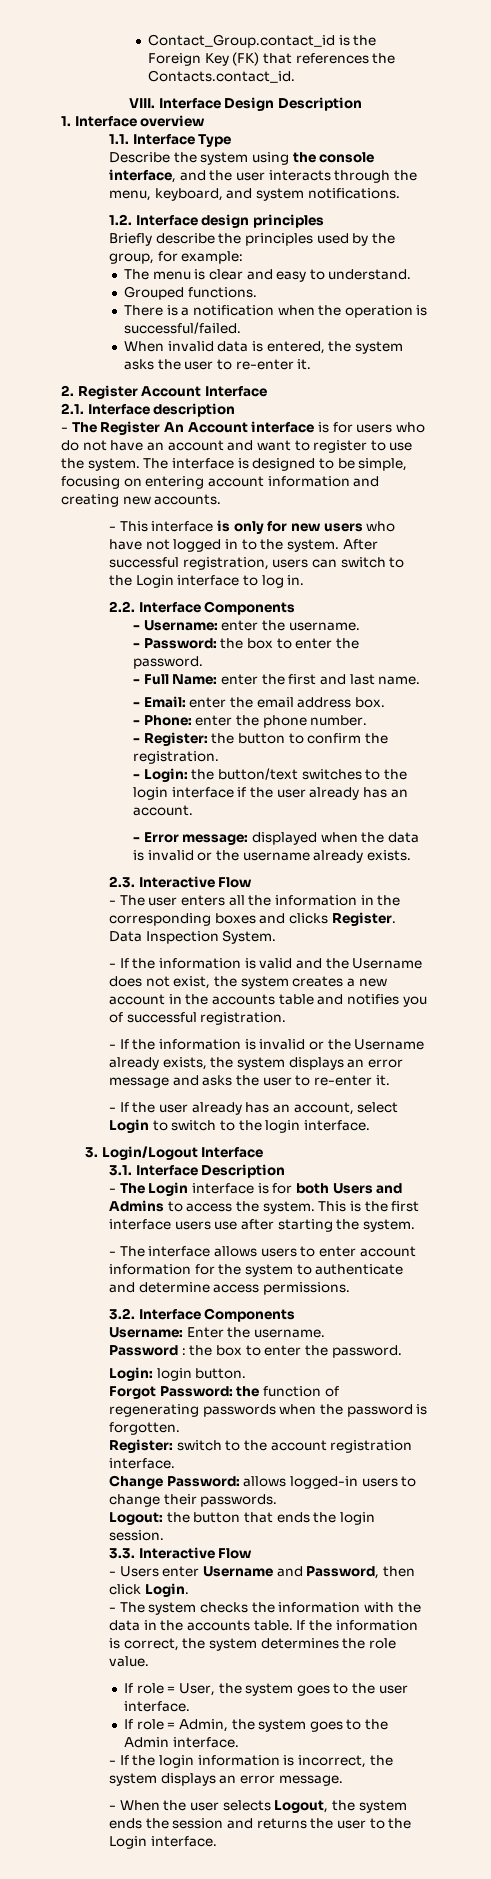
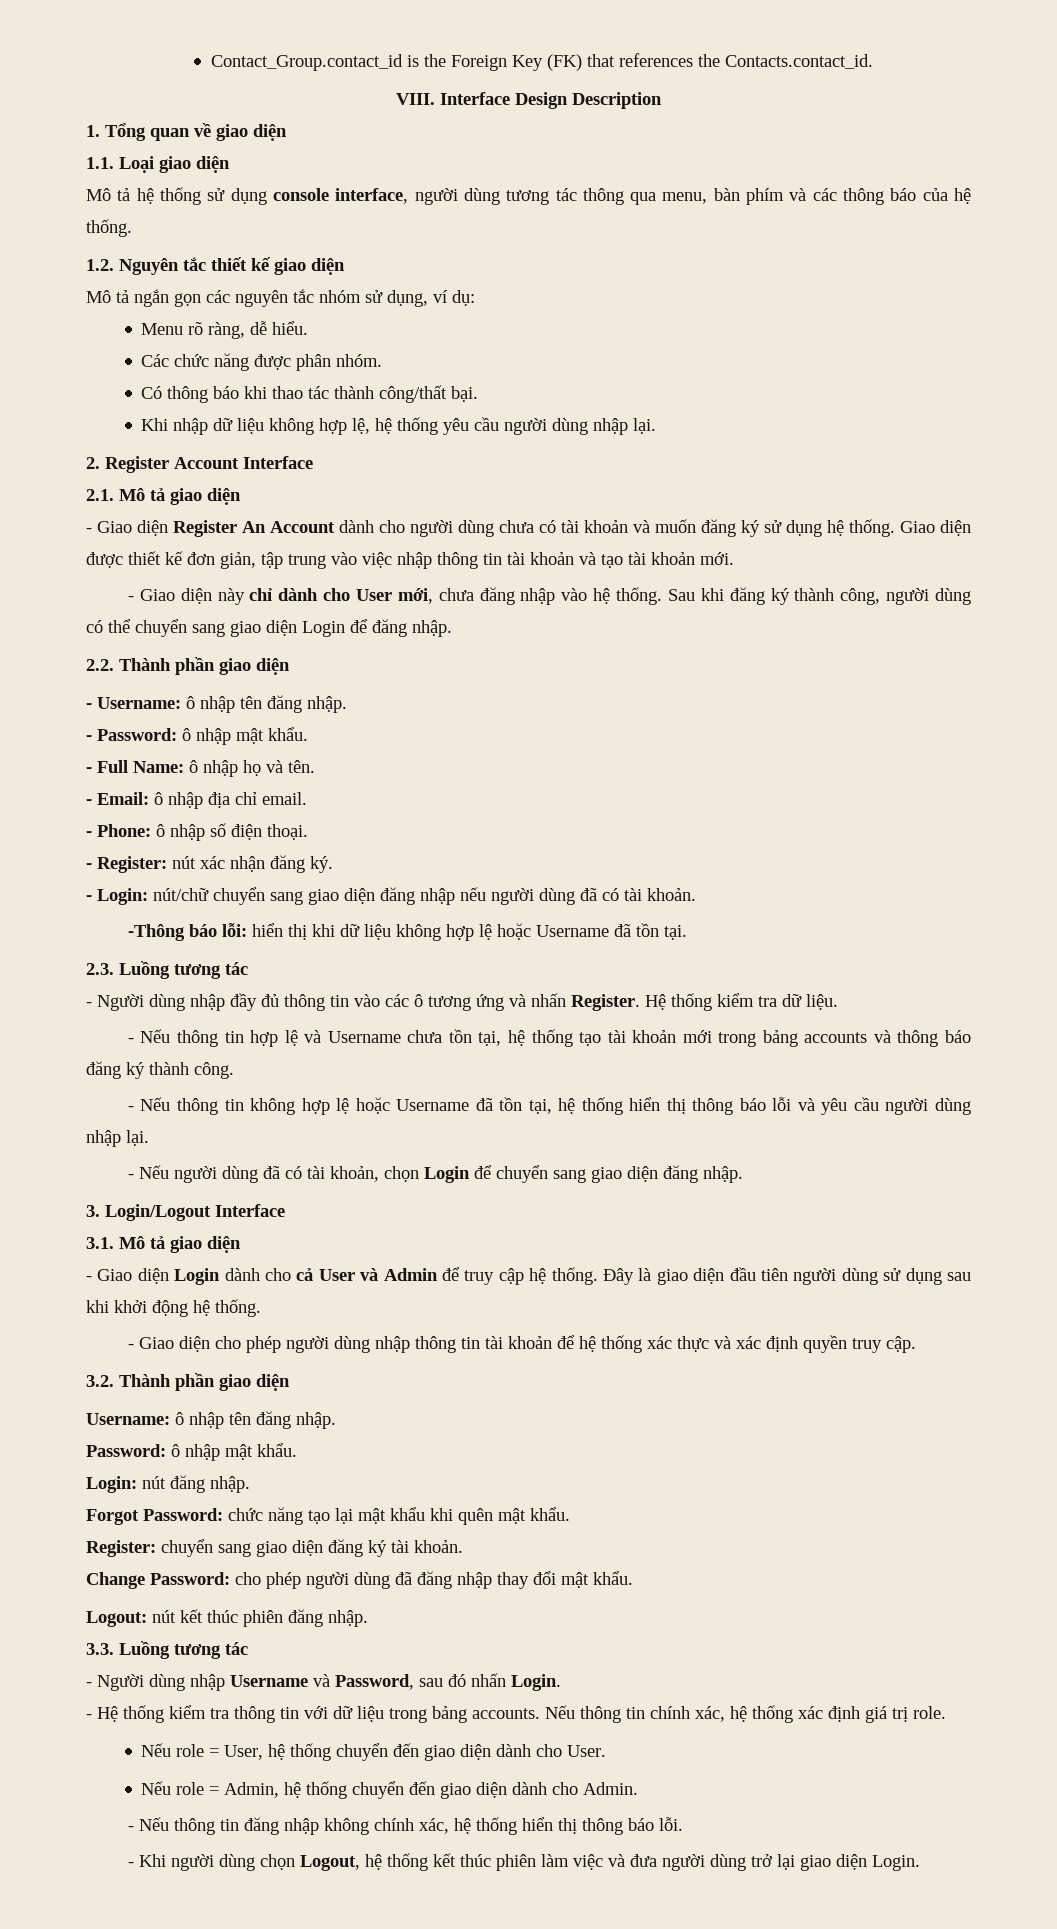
[74,115,206,127] [109,134,232,147] [109,152,375,165] [109,169,417,183] [109,188,400,201] [109,214,325,228] [109,233,395,246] [109,251,244,264] [123,269,412,282] [123,286,257,300] [123,305,428,318] [123,322,241,334] [123,341,403,354] [123,359,312,370] Interface overview // 1.1. Interface Type // Describe the system using the console interface, and the user interacts through the menu, keyboard, and system notifications. // 1.2. Interface design principles // Briefly describe the principles used by the group, for example: // The menu is clear and easy to understand. // Grouped functions. // There is a notification when the operation is successful/failed. // When invalid data is entered, the system asks the user to re-enter it. -> [105,123,287,141] [86,156,230,173] [86,187,972,205] [86,219,132,237] [86,257,345,275] [86,289,475,307] [141,321,309,339] [141,353,383,371] [141,385,479,403] [141,417,657,435] Tổng quan về giao diện // 1.1. Loại giao diện // Mô tả hệ thống sử dụng console interface, người dùng tương tác thông qua menu, bàn phím và các thông báo của hệ thống. // 1.2. Nguyên tắc thiết kế giao diện // Mô tả ngắn gọn các nguyên tắc nhóm sử dụng, ví dụ: // Menu rõ ràng, dễ hiểu. // Các chức năng được phân nhóm. // Có thông báo khi thao tác thành công/thất bại. // Khi nhập dữ liệu không hợp lệ, hệ thống yêu cầu người dùng nhập lại.
[87,403,236,417] [61,422,97,433] Interface description // - The -> [119,488,241,505] [86,520,168,536] Mô tả giao diện // - Giao diện
[251,421,425,433] [61,440,413,453] [61,458,408,471] [61,476,380,489] [61,494,222,507] [109,520,396,534] [109,539,378,552] [109,557,405,570] [109,575,305,588] [109,601,296,615] [133,620,360,631] [133,638,360,649] [133,656,204,669] [133,674,421,685] [133,696,386,708] [133,715,368,728] [133,732,389,746] [133,751,220,764] [133,768,408,782] [133,787,408,800] [133,805,194,816] [133,832,420,845] [133,850,412,863] [109,876,253,888] [109,895,401,906] [109,912,396,926] [109,930,277,944] [109,958,423,969] [109,976,387,989] [109,994,427,1007] [109,1012,287,1025] [109,1039,425,1050] [109,1057,403,1070] [109,1075,390,1088] [109,1102,399,1115] [109,1119,370,1133] [85,1146,264,1160] [109,1164,286,1178] [109,1182,403,1196] [109,1200,420,1214] [109,1219,415,1232] [109,1246,416,1257] [109,1264,404,1277] [109,1282,351,1295] [109,1308,296,1322] [109,1327,326,1338] [109,1345,402,1358] [109,1367,247,1381] [109,1386,339,1399] [109,1404,428,1417] [109,1422,181,1435] [109,1439,413,1453] [109,1458,176,1469] [109,1475,417,1489] [109,1494,278,1507] [109,1512,375,1525] [109,1530,165,1541] [109,1547,253,1559] [109,1566,415,1579] [109,1583,189,1597] [109,1602,421,1615] [109,1620,418,1631] [109,1638,396,1651] [109,1656,150,1667] [123,1683,408,1696] [123,1701,190,1712] [123,1719,389,1732] [123,1737,239,1748] [109,1755,393,1768] [109,1773,343,1786] [109,1800,407,1813] [109,1818,412,1829] [109,1836,217,1849] interface is for users who do not have an account and want to register to use the system. The interface is designed to be simple, focusing on entering account information and creating new accounts. // - This interface is only for new users who have not logged in to the system. After successful registration, users can switch to the Login interface to log in. // 2.2. Interface Components // - Username: enter the username. // - Password: the box to enter the password. // - Full Name: enter the first and last name. // - Email: enter the email address box. // - Phone: enter the phone number. // - Register: the button to confirm the registration. // - Login: the button/text switches to the login interface if the user already has an account. // - Error message: displayed when the data is invalid or the username already exists. // 2.3. Interactive Flow // - The user enters all the information in the corresponding boxes and clicks Register. Data Inspection System. // - If the information is valid and the Username does not exist, the system creates a new account in the accounts table and notifies you of successful registration. // - If the information is invalid or the Username already exists, the system displays an error message and asks the user to re-enter it. // - If the user already has an account, select Login to switch to the login interface. // 3. Login/Logout Interface // 3.1. Interface Description // - The Login interface is for both Users and Admins to access the system. This is the first interface users use after starting the system. // - The interface allows users to enter account information for the system to authenticate and determine access permissions. // 3.2. Interface Components // Username: Enter the username. // Password : the box to enter the password. // Login: login button. // Forgot Password: the function of regenerating passwords when the password is forgotten. // Register: switch to the account registration interface. // Change Password: allows logged-in users to change their passwords. // Logout: the button that ends the login session. // 3.3. Interactive Flow // - Users enter Username and Password, then click Login. // - The system checks the information with the data in the accounts table. If the information is correct, the system determines the role value. // If role = User, the system goes to the user interface. // If role = Admin, the system goes to the Admin interface. // - If the login information is incorrect, the system displays an error message. // - When the user selects Logout, the system ends the session and returns the user to the Login interface. -> [339,519,971,537] [86,551,734,569] [127,587,971,605] [86,619,452,637] [86,657,290,675] [86,695,347,713] [86,727,308,745] [86,760,315,777] [86,792,307,809] [86,823,308,841] [86,855,333,873] [86,887,696,905] [127,922,687,941] [86,961,248,979] [86,993,838,1011] [127,1029,972,1047] [86,1061,234,1079] [127,1097,971,1115] [86,1130,149,1147] [127,1165,743,1183] [86,1204,285,1221] [86,1236,241,1253] [86,1267,971,1285] [86,1299,261,1317] [127,1335,916,1353] [86,1373,290,1391] [86,1411,336,1429] [86,1443,297,1461] [86,1475,250,1493] [86,1507,570,1525] [86,1539,463,1557] [86,1571,633,1589] [86,1609,368,1627] [86,1641,248,1659] [86,1673,561,1691] [86,1705,946,1723] [141,1743,607,1761] [141,1781,639,1799] [127,1817,683,1835] [127,1853,920,1871] dành cho người dùng chưa có tài khoản và muốn đăng ký sử dụng hệ thống. Giao diện được thiết kế đơn giản, tập trung vào việc nhập thông tin tài khoản và tạo tài khoản mới. // - Giao diện này chỉ dành cho User mới, chưa đăng nhập vào hệ thống. Sau khi đăng ký thành công, người dùng có thể chuyển sang giao diện Login để đăng nhập. // 2.2. Thành phần giao diện // - Username: ô nhập tên đăng nhập. // - Password: ô nhập mật khẩu. // - Full Name: ô nhập họ và tên. // - Email: ô nhập địa chỉ email. // - Phone: ô nhập số điện thoại. // - Register: nút xác nhận đăng ký. // - Login: nút/chữ chuyển sang giao diện đăng nhập nếu người dùng đã có tài khoản. // -Thông báo lỗi: hiển thị khi dữ liệu không hợp lệ hoặc Username đã tồn tại. // 2.3. Luồng tương tác // - Người dùng nhập đầy đủ thông tin vào các ô tương ứng và nhấn Register. Hệ thống kiểm tra dữ liệu. // - Nếu thông tin hợp lệ và Username chưa tồn tại, hệ thống tạo tài khoản mới trong bảng accounts và thông báo đăng ký thành công. // - Nếu thông tin không hợp lệ hoặc Username đã tồn tại, hệ thống hiển thị thông báo lỗi và yêu cầu người dùng nhập lại. // - Nếu người dùng đã có tài khoản, chọn Login để chuyển sang giao diện đăng nhập. // 3. Login/Logout Interface // 3.1. Mô tả giao diện // - Giao diện Login dành cho cả User và Admin để truy cập hệ thống. Đây là giao diện đầu tiên người dùng sử dụng sau khi khởi động hệ thống. // - Giao diện cho phép người dùng nhập thông tin tài khoản để hệ thống xác thực và xác định quyền truy cập. // 3.2. Thành phần giao diện // Username: ô nhập tên đăng nhập. // Password: ô nhập mật khẩu. // Login: nút đăng nhập. // Forgot Password: chức năng tạo lại mật khẩu khi quên mật khẩu. // Register: chuyển sang giao diện đăng ký tài khoản. // Change Password: cho phép người dùng đã đăng nhập thay đổi mật khẩu. // Logout: nút kết thúc phiên đăng nhập. // 3.3. Luồng tương tác // - Người dùng nhập Username và Password, sau đó nhấn Login. // - Hệ thống kiểm tra thông tin với dữ liệu trong bảng accounts. Nếu thông tin chính xác, hệ thống xác định giá trị role. // Nếu role = User, hệ thống chuyển đến giao diện dành cho User. // Nếu role = Admin, hệ thống chuyển đến giao diện dành cho Admin. // - Nếu thông tin đăng nhập không chính xác, hệ thống hiển thị thông báo lỗi. // - Khi người dùng chọn Logout, hệ thống kết thúc phiên làm việc và đưa người dùng trở lại giao diện Login.

